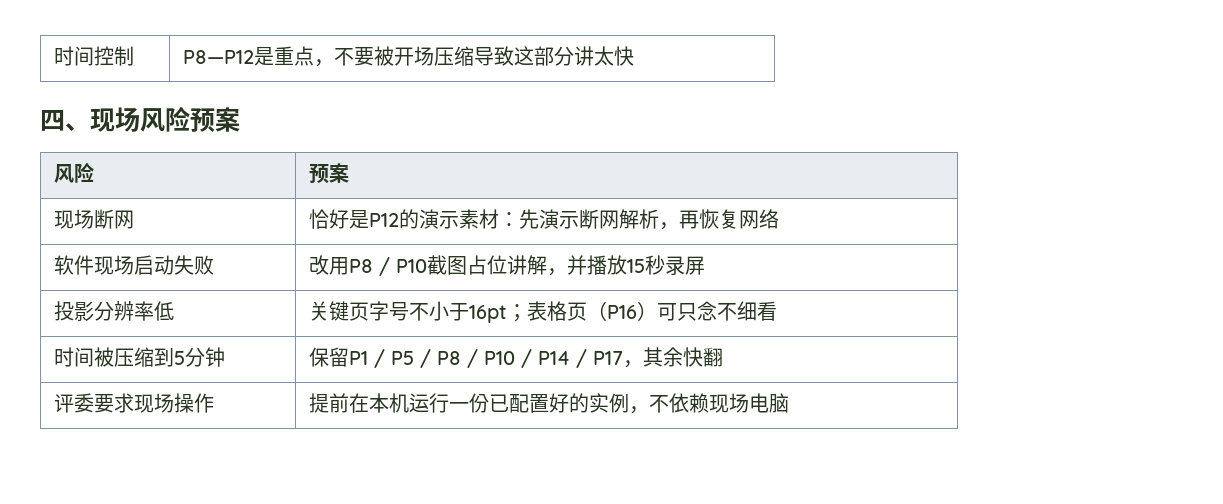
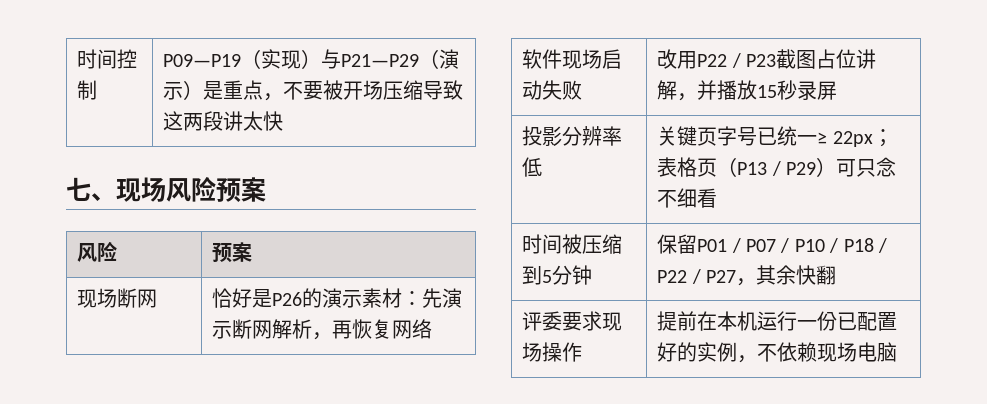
[182,50,254,64] P8—P12 -> [163,49,460,69] [163,80,204,100] P09—P19（实现）与P21—P29（演示）
[533,46,574,66] 部分 -> [183,111,224,131] 两段
[40,110,65,131] 四 -> [66,177,91,201] 七
[368,213,399,227] P12 -> [272,292,303,306] P26
[348,257,427,276] P8 / P10 -> [697,53,776,68] P22 / P23
[408,301,637,323] 不小于16pt；表格页（P16 -> [757,126,893,147] [657,157,816,177] 已统一≥ 22px；表格页（P13 / P29
[348,349,623,368] P1 / P5 / P8 / P10 / P14 / P17 -> [697,238,887,253] [657,269,736,284] P01 / P07 / P10 / P18 / P22 / P27

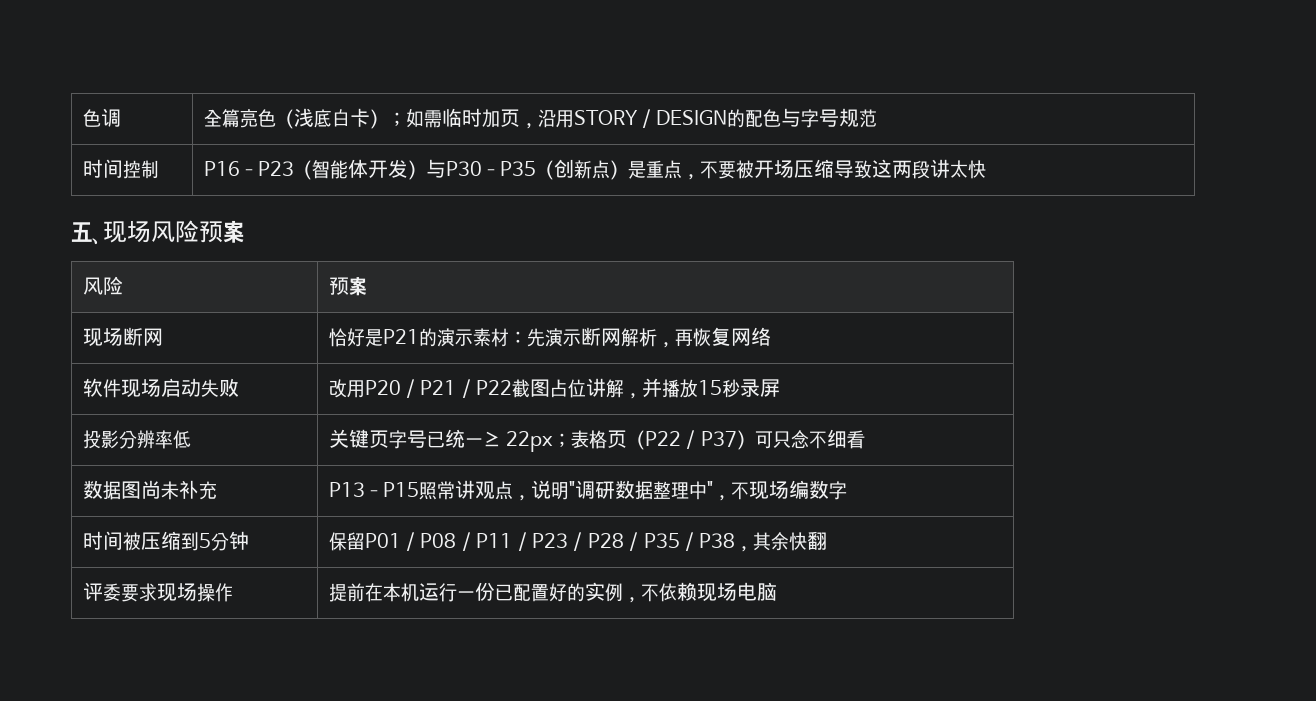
[77,49,138,69] [77,80,98,100] [163,49,460,69] [163,82,184,100] 时间控制 | P09—P19（实现）与P21—P29（演示 -> [82,108,121,127] [203,108,878,129] [82,159,159,179] [203,159,610,180] 色调 | 全篇亮色（浅底白卡）；如需临时加页，沿用STORY / DESIGN的配色与字号规范 // 时间控制 | P16–P23（智能体开发）与P30–P35（创新点
[66,177,91,201] 七 -> [71,222,92,242] 五
[272,292,303,306] P26 -> [382,329,419,344] P21
[697,53,776,68] P22 / P23 -> [364,379,513,398] P20 / P21 / P22
[737,161,816,176] P13 / P29 -> [645,430,737,449] P22 / P37
(718, 198) none -> [82,480,217,500] [328,480,847,501] // 数据图尚未补充 | P13–P15照常讲观点，说明"调研数据整理中"，不现场编数字
[745,238,887,253] [657,269,736,284] P07 / P10 / P18 / P22 / P27 -> [420,532,736,551] P08 / P11 / P23 / P28 / P35 / P38

